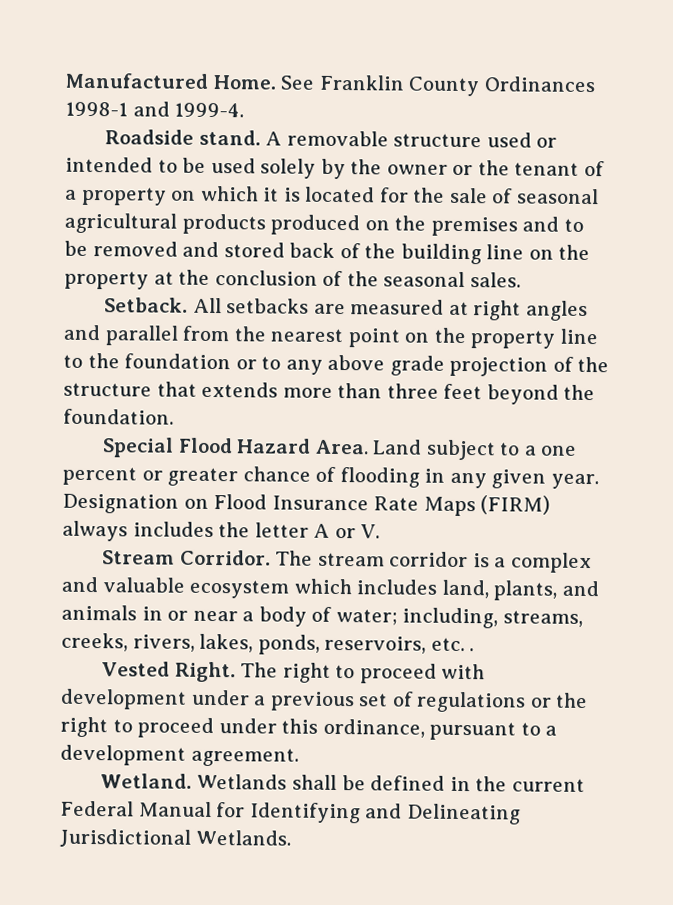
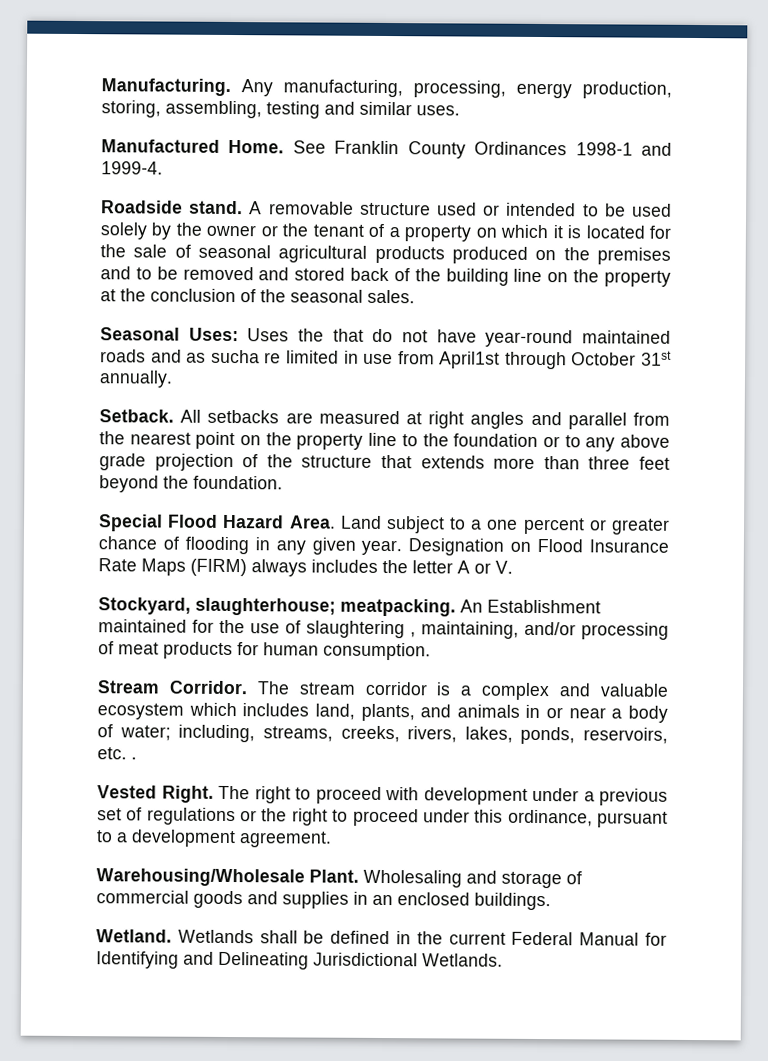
(65, 80) none -> [101,78,672,99] [101,100,460,119] Manufacturing. Any manufacturing, processing, energy production, storing, assembling, testing and similar uses. //
(521, 280) none -> [100,327,671,348] [100,349,672,370] [99,370,173,388] // Seasonal Uses: Uses the that do not have year-round maintained roads and as sucha re limited in use from April1st through October 31st annually.
(381, 531) none -> [98,597,601,617] [98,619,669,640] [98,641,431,661] // Stockyard, slaughterhouse; meatpacking. An Establishment maintained for the use of slaughtering , maintaining, and/or processing of meat products for human consumption.
(299, 757) none -> [96,868,582,889] [96,890,551,911] // Warehousing/Wholesale Plant. Wholesaling and storage of commercial goods and supplies in an enclosed buildings.

